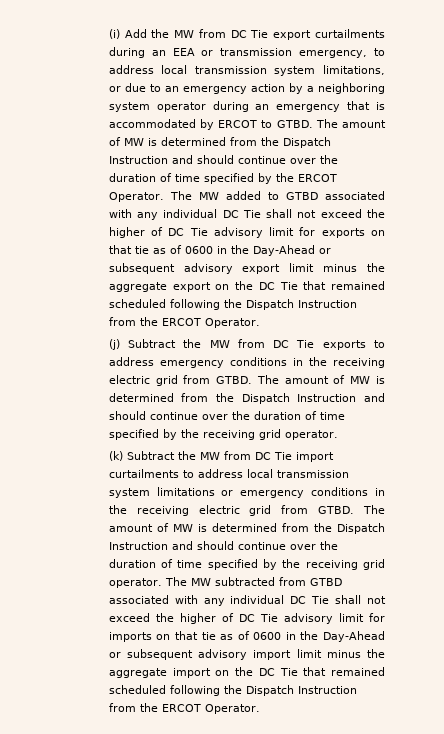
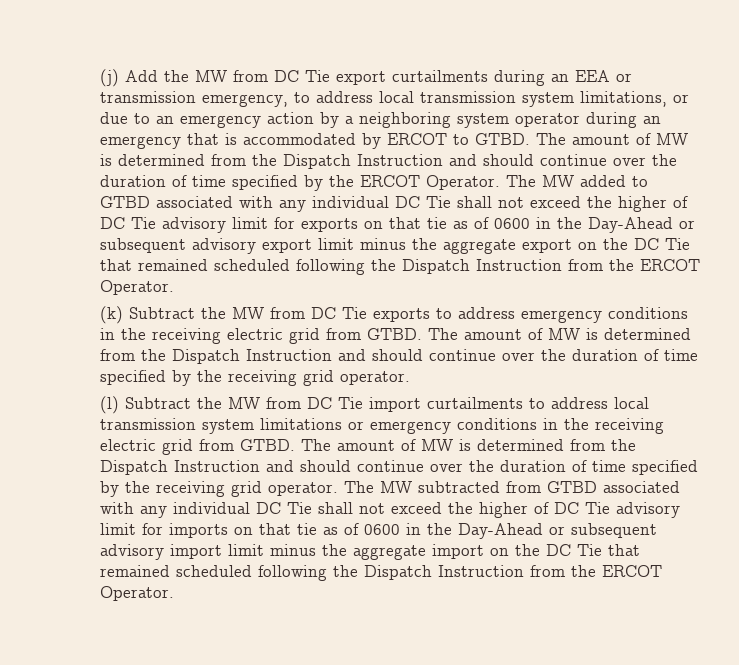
[108,29,120,39] (i) -> [99,69,119,87] (j)
[108,339,120,350] (j) -> [99,306,123,324] (k)
[108,451,123,461] (k) -> [99,396,119,414] (l)

